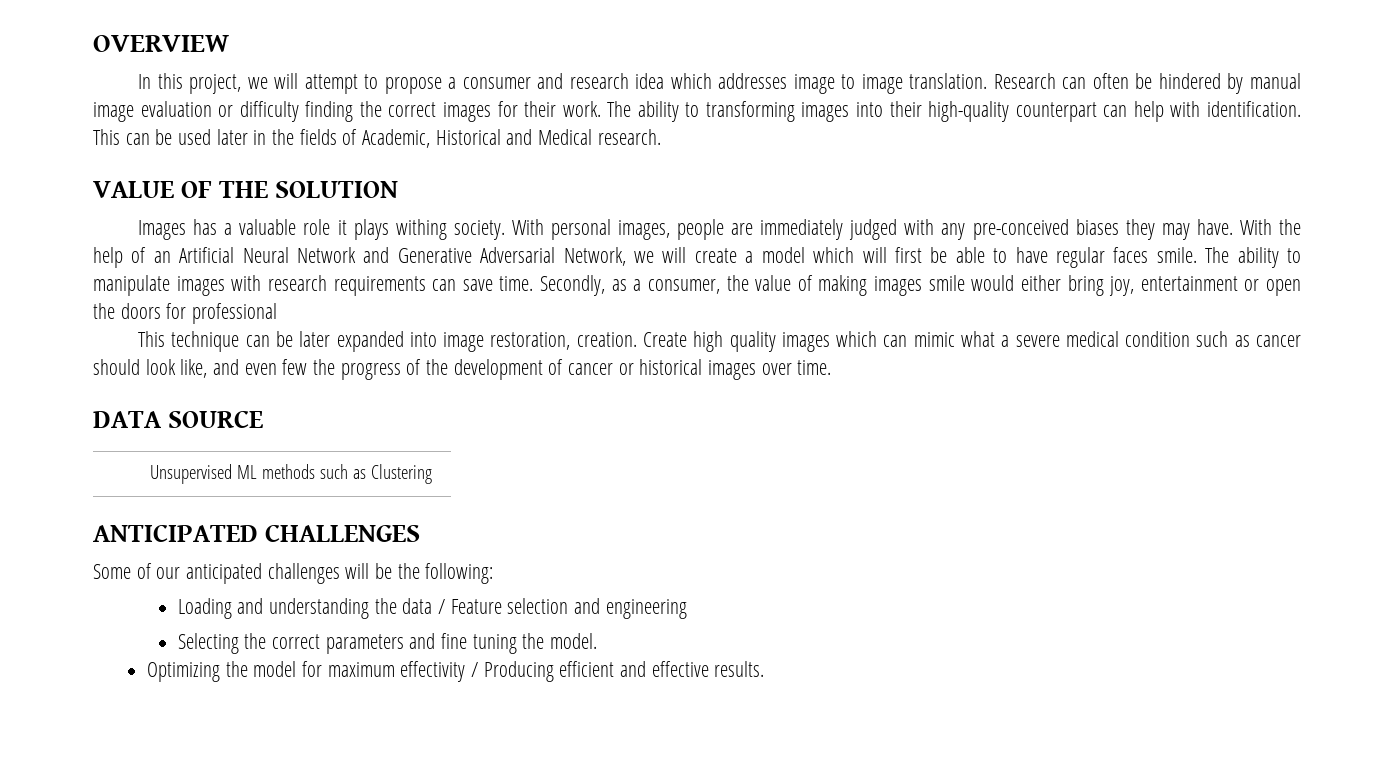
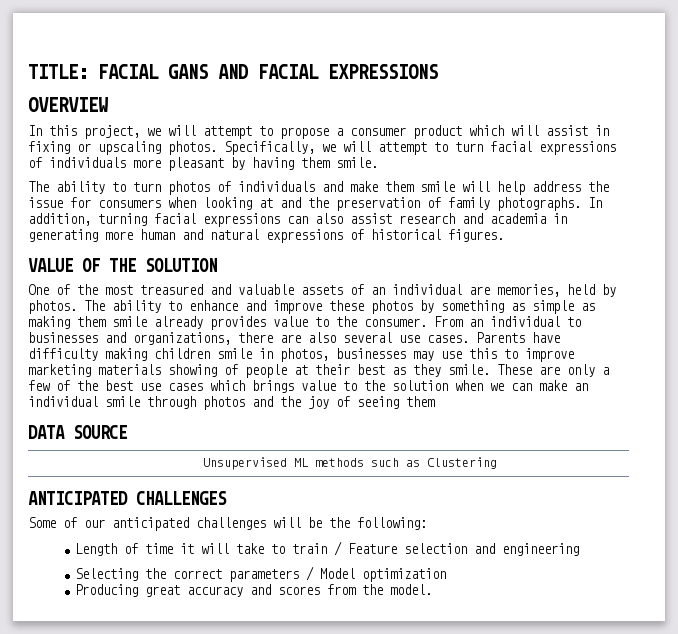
(93, 43) none -> [28,64,438,79] TITLE: FACIAL GANS AND FACIAL EXPRESSIONS //
[537,73,1301,94] [93,101,1302,122] [93,129,661,148] [93,181,399,198] [138,219,1301,240] [93,247,1301,268] [93,275,1302,296] [93,303,278,324] [138,331,1302,352] [93,359,832,380] and research idea which addresses image to image translation. Research can often be hindered by manual image evaluation or difficulty finding the correct images for their work. The ability to transforming images into their high-quality counterpart can help with identification. This can be used later in the fields of Academic, Historical and Medical research. // VALUE OF THE SOLUTION // Images has a valuable role it plays withing society. With personal images, people are immediately judged with any pre-conceived biases they may have. With the help of an Artificial Neural Network and Generative Adversarial Network, we will create a model which will first be able to have regular faces smile. The ability to manipulate images with research requirements can save time. Secondly, as a consumer, the value of making images smile would either bring joy, entertainment or open the doors for professional // This technique can be later expanded into image restoration, creation. Create high quality images which can mimic what a severe medical condition such as cancer should look like, and even few the progress of the development of cancer or historical images over time. -> [413,125,609,139] [28,141,616,155] [28,157,378,171] [28,181,609,195] [28,197,602,211] [28,213,567,227] [28,229,504,243] [28,258,217,272] [28,284,616,297] [28,300,595,314] [28,316,581,330] [28,332,560,345] [28,348,574,362] [28,364,609,378] [28,380,588,393] [28,396,435,410] product which will assist in fixing or upscaling photos. Specifically, we will attempt to turn facial expressions of individuals more pleasant by having them smile. // The ability to turn photos of individuals and make them smile will help address the issue for consumers when looking at and the preservation of family photographs. In addition, turning facial expressions can also assist research and academia in generating more human and natural expressions of historical figures. // VALUE OF THE SOLUTION // One of the most treasured and valuable assets of an individual are memories, held by photos. The ability to enhance and improve these photos by something as simple as making them smile already provides value to the consumer. From an individual to businesses and organizations, there are also several use cases. Parents have difficulty making children smile in photos, businesses may use this to improve marketing materials showing of people at their best as they smile. These are only a few of the best use cases which brings value to the solution when we can make an individual smile through photos and the joy of seeing them
[177,598,433,619] Loading and understanding the data -> [74,543,327,556] Length of time it will take to train
[409,633,597,654] [146,661,765,682] and fine tuning the model. // Optimizing the model for maximum effectivity / Producing efficient and effective results. -> [305,566,446,582] [74,584,432,597] / Model optimization // Producing great accuracy and scores from the model.

